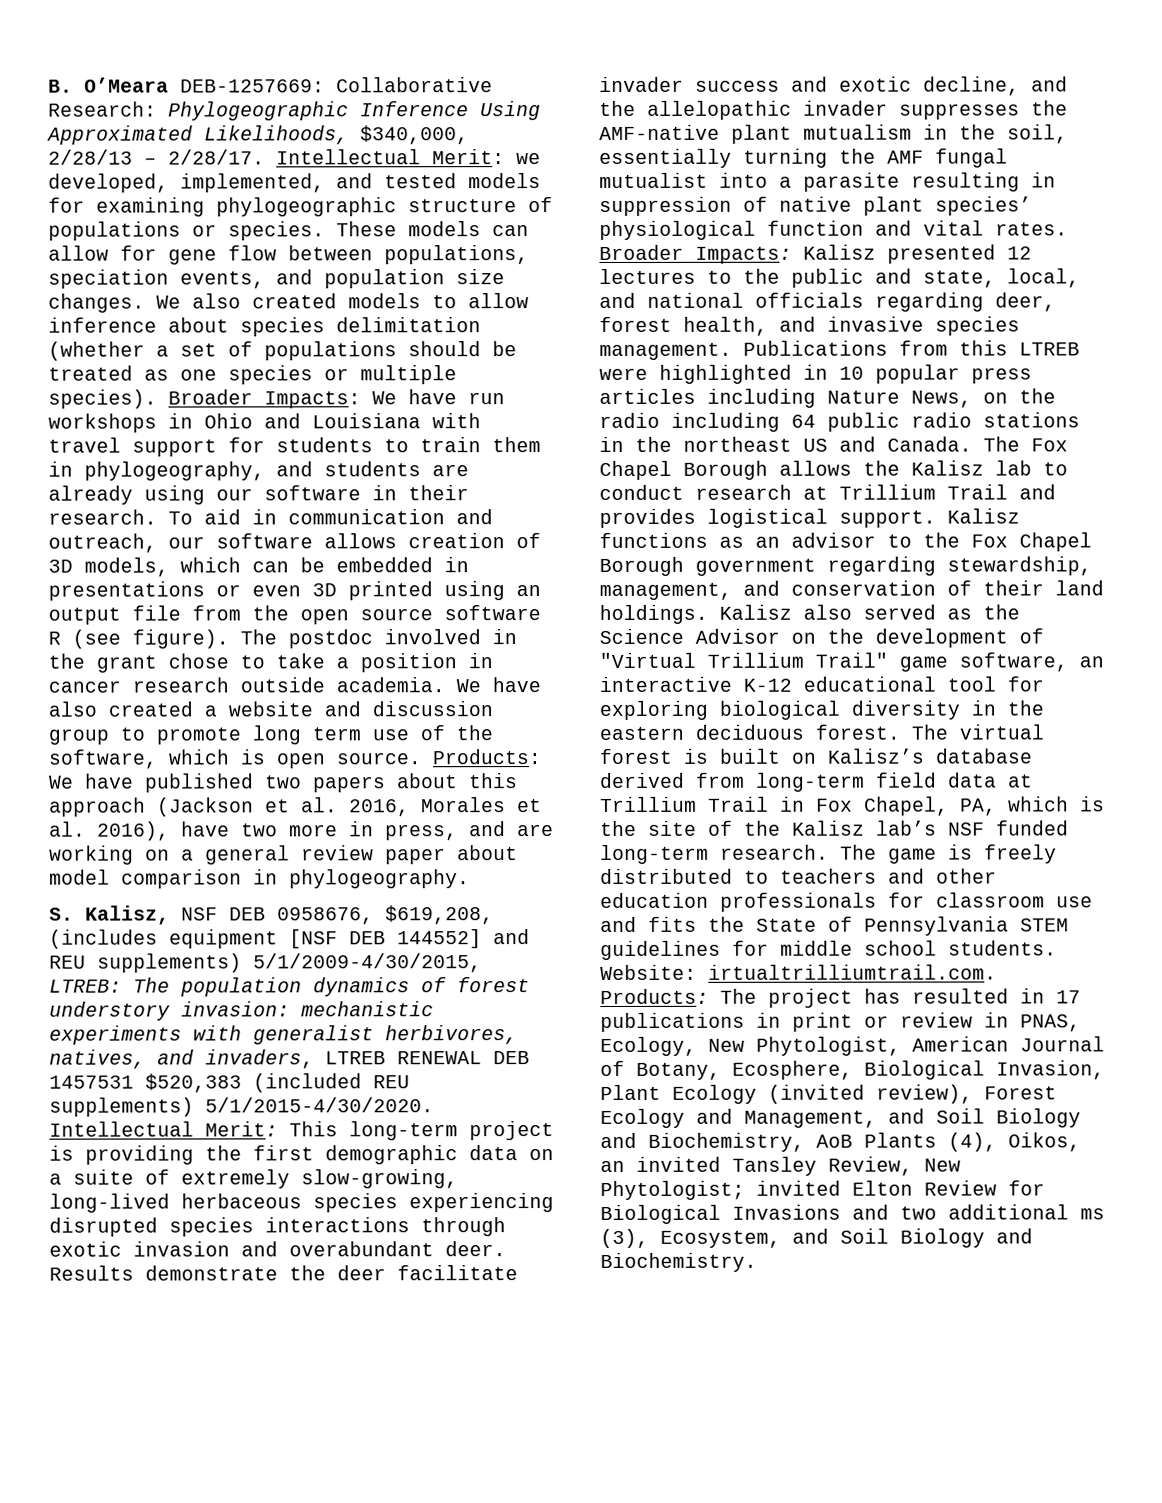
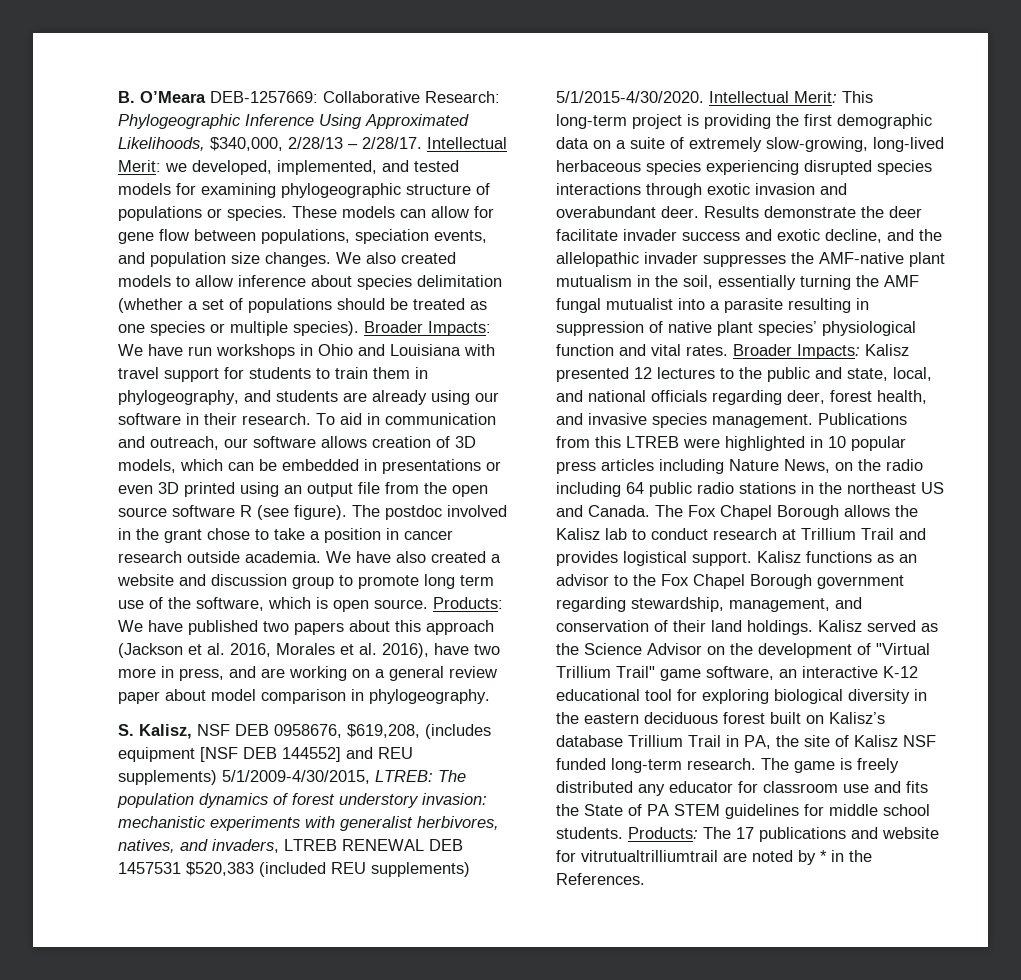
[803,604,852,620] also -> (862, 626) none
[815,724,1044,740] [599,748,1033,764] [600,772,1033,792] [600,796,1105,816] [600,820,937,836] forest. The virtual forest is built on Kalisz’s database derived from long-term field data at Trillium Trail in Fox Chapel, PA, which is the site of the Kalisz lab’s -> [723,712,885,724] [556,735,898,749] forest built on Kalisz’s database Trillium Trail in PA, the site of Kalisz
[744,868,997,884] [600,892,877,912] to teachers and other education professionals -> [638,781,733,796] any educator
[864,916,1009,936] Pennsylvania -> [647,804,669,816] PA
[600,964,997,980] [600,988,1081,1008] [600,1012,1081,1032] [600,1036,1105,1056] [600,1060,1105,1080] [600,1084,1057,1104] [600,1108,1081,1128] [600,1132,1081,1152] [600,1156,961,1176] [600,1180,1045,1200] [600,1204,1105,1224] [600,1228,1033,1248] [600,1252,757,1272] Website: irtualtrilliumtrail.com. Products: The project has resulted in 17 publications in print or review in PNAS, Ecology, New Phytologist, American Journal of Botany, Ecosphere, Biological Invasion, Plant Ecology (invited review), Forest Ecology and Management, and Soil Biology and Biochemistry, AoB Plants (4), Oikos, an invited Tansley Review, New Phytologist; invited Elton Review for Biological Invasions and two additional ms (3), Ecosystem, and Soil Biology and Biochemistry. -> [628,827,939,842] [556,850,872,865] [556,873,645,885] Products: The 17 publications and website for vitrutualtrilliumtrail are noted by * in the References.

